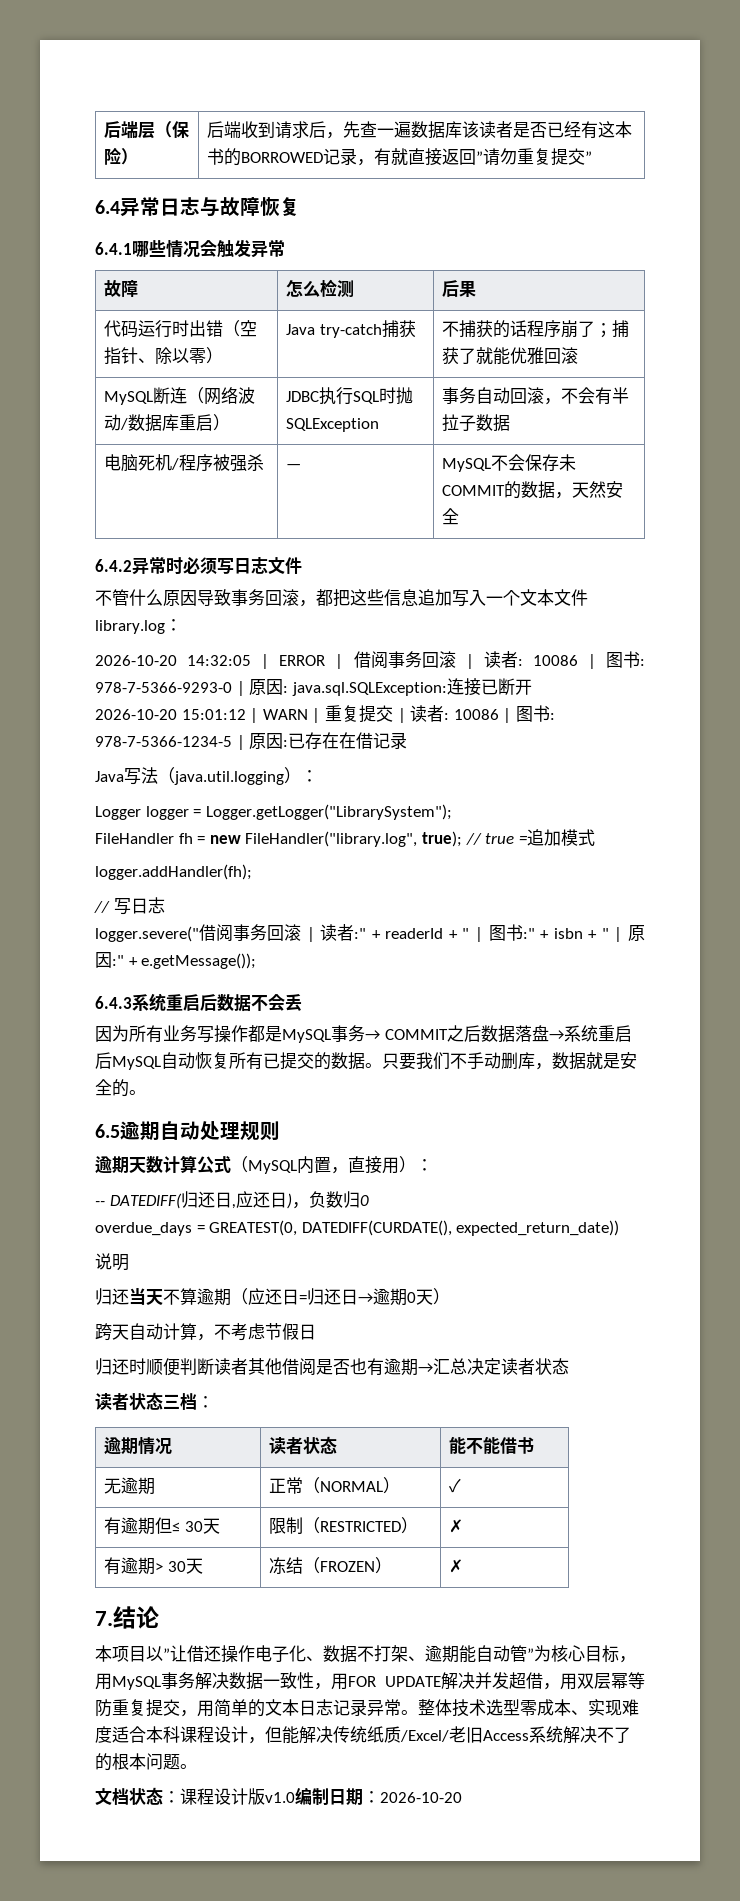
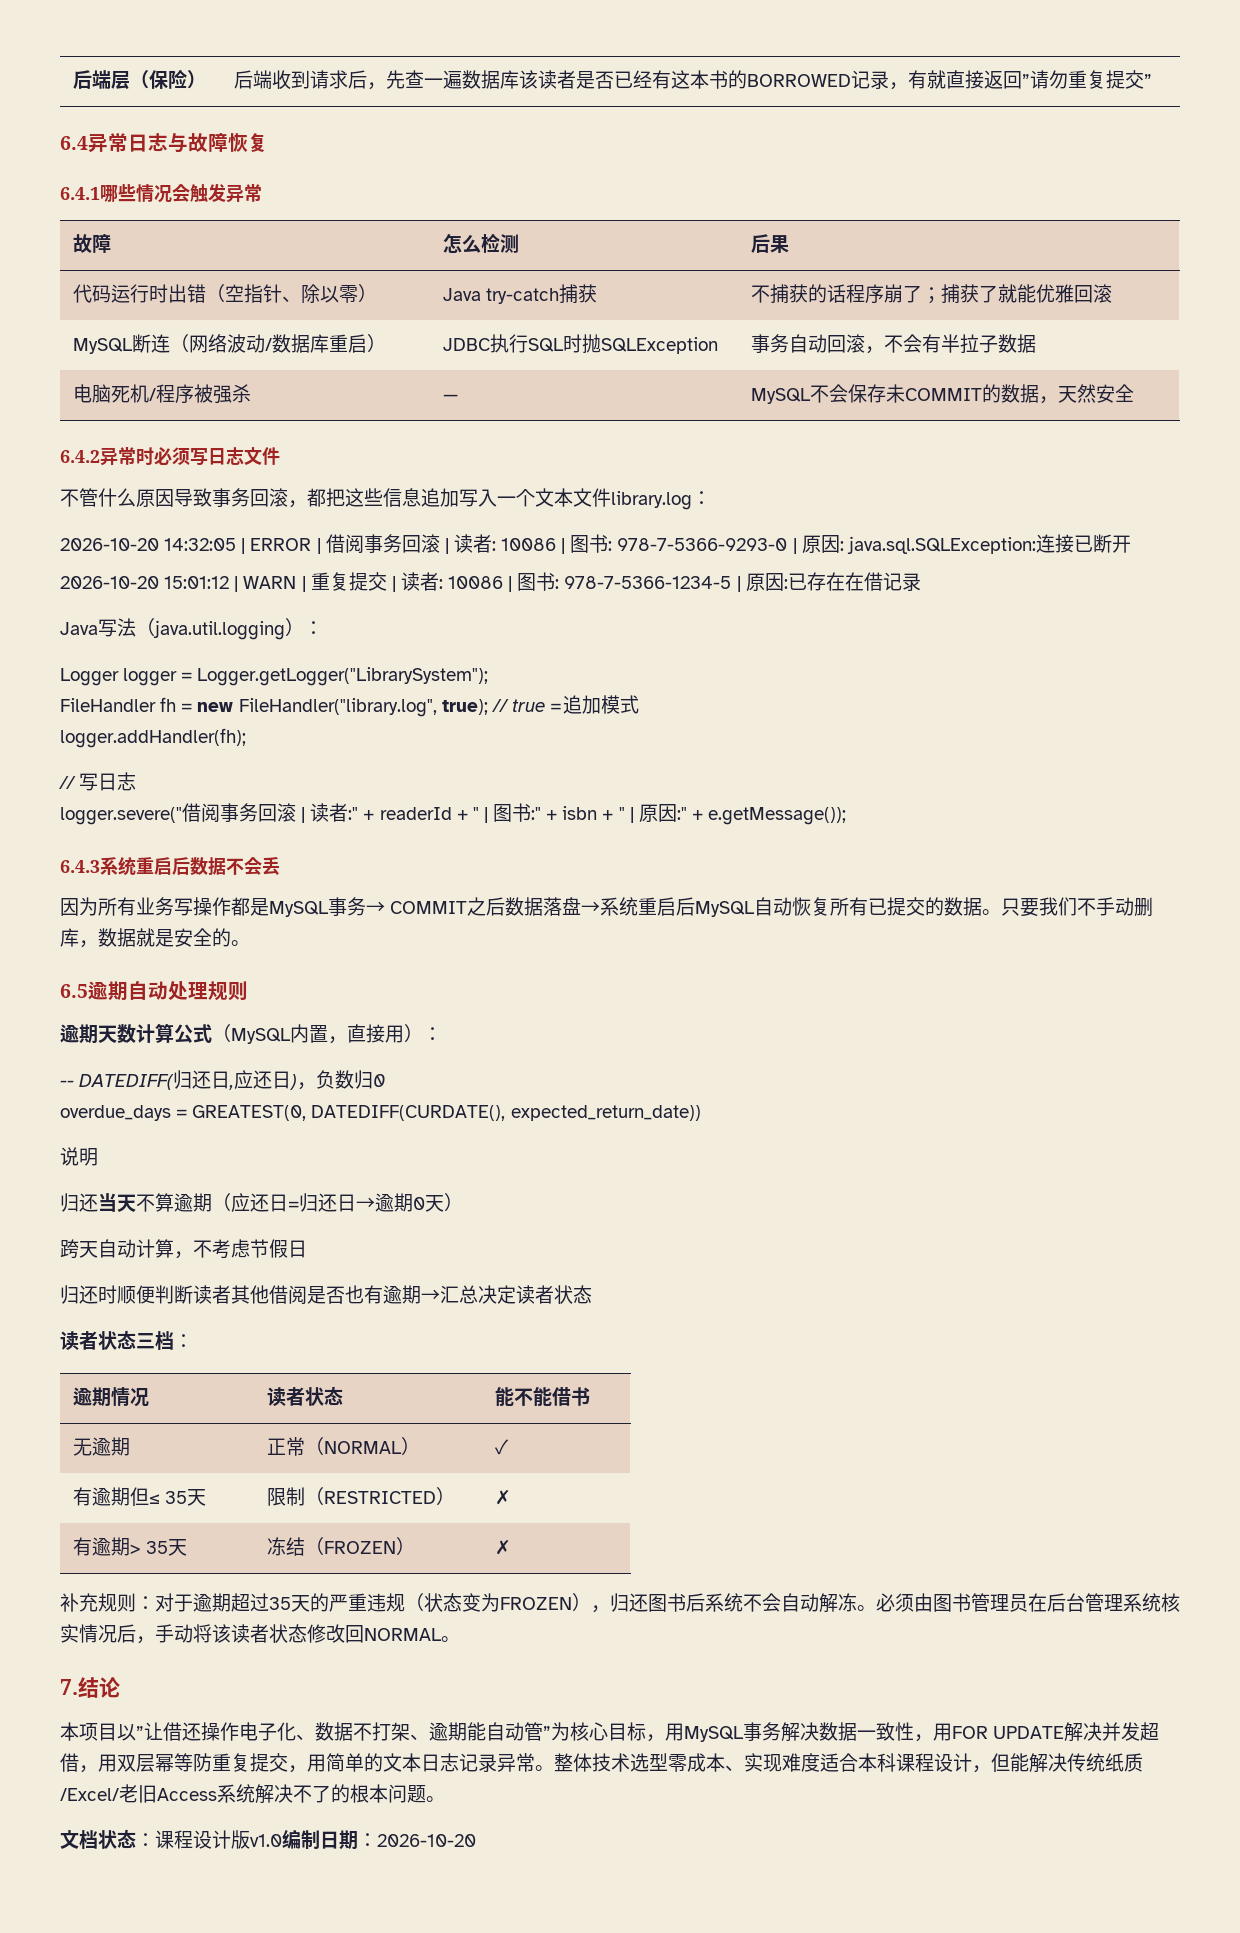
[184,1521,203,1532] 30 -> [164,1491,187,1504] 35
[167,1561,186,1572] 30 -> [145,1541,168,1554] 35
(463, 1566) none -> [60,1593,1180,1613] [60,1624,460,1644] // 补充规则：对于逾期超过35天的严重违规（状态变为FROZEN），归还图书后系统不会自动解冻。必须由图书管理员在后台管理系统核实情况后，手动将该读者状态修改回NORMAL。

